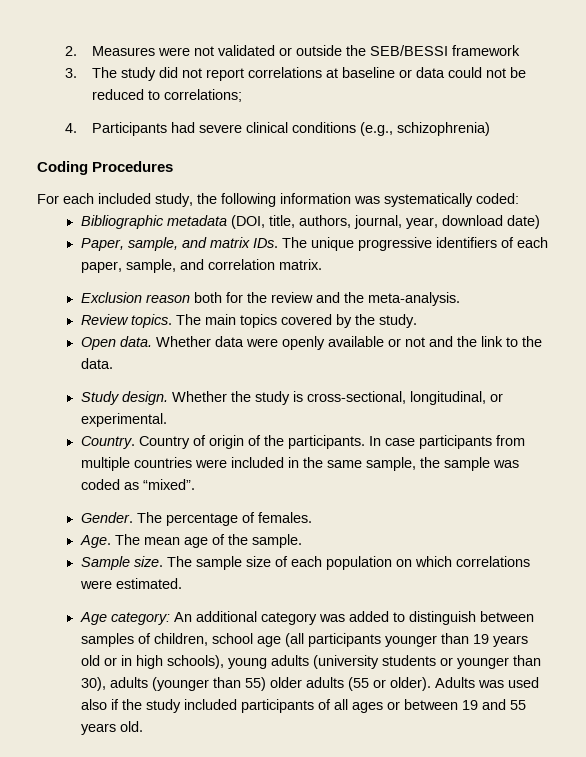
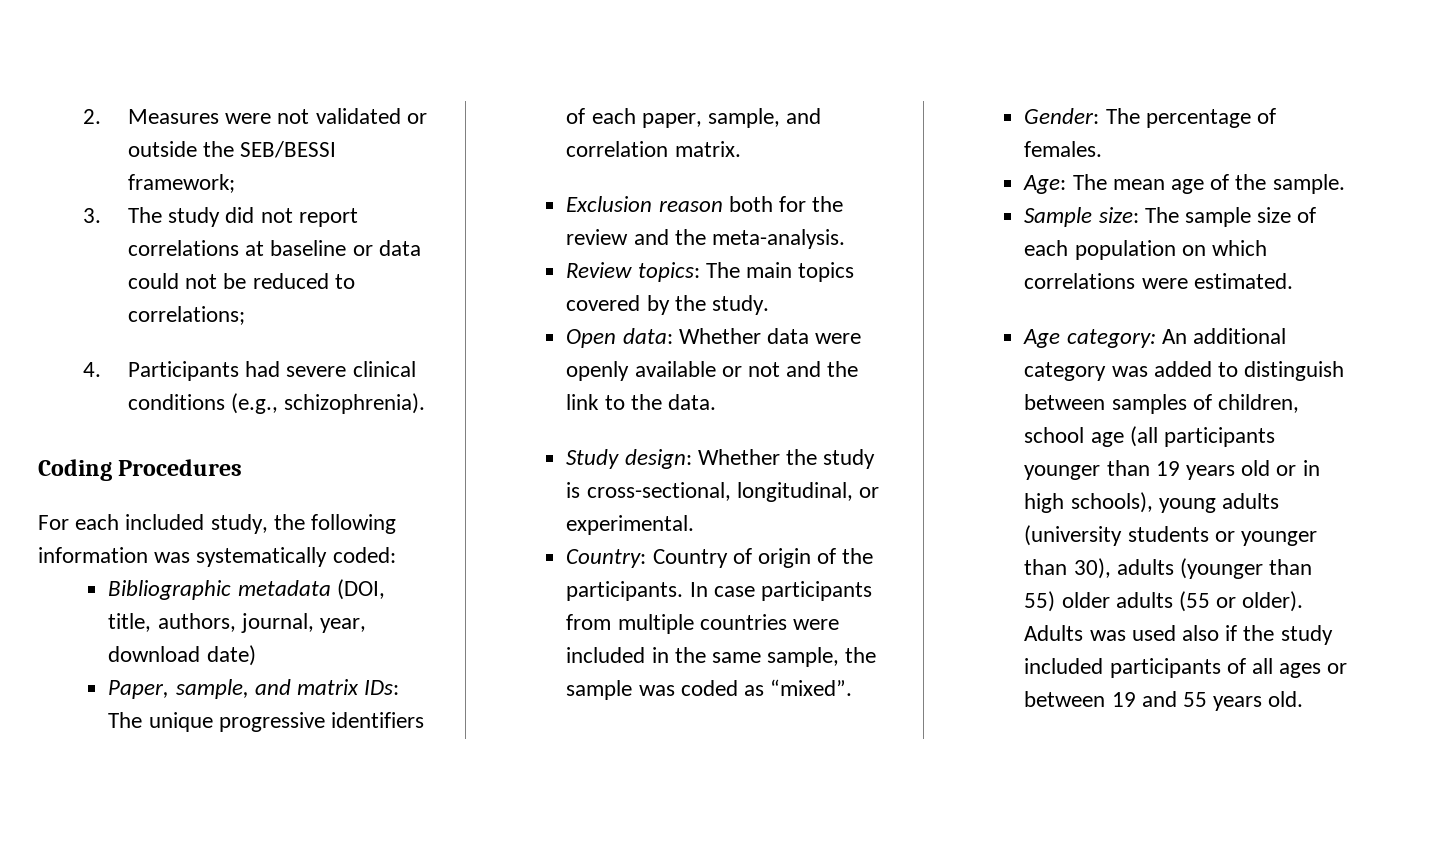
[452,45,521,56] framework -> [128,174,236,193] framework;
[397,122,491,136] schizophrenia) -> [284,393,426,414] schizophrenia).
[252,238,278,248] IDs. -> [364,680,400,695] IDs:
[130,314,172,328] topics. -> [637,262,700,282] topics:
[119,336,152,347] data. -> [622,328,673,344] data:
[121,391,168,405] design. -> [624,449,692,469] design:
[80,436,135,449] Country. -> [566,549,647,568] Country:
[80,512,133,523] Gender. -> [1024,108,1100,124] Gender:
[79,535,111,548] Age. -> [1023,175,1067,194] Age:
[133,556,163,567] size. -> [1098,207,1139,223] size:

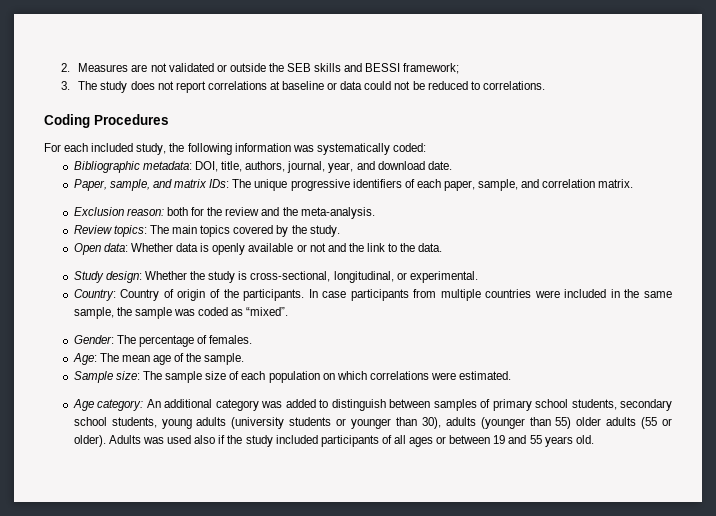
[225,113,272,124] were -> [131,64,148,72] are
[240,141,337,158] SEB/BESSI -> [287,63,401,72] SEB skills and BESSI
[225,207,255,223] did -> [130,81,155,90] does
[128,306,246,325] [83,361,416,381] [128,393,426,414] correlations; // 4. Participants had severe clinical conditions (e.g., schizophrenia). -> [482,81,545,90] correlations.
[237,579,385,600] metadata (DOI, -> [142,161,219,172] metadata: DOI,
[108,645,256,666] download date) -> [356,161,452,170] and download date.
[658,200,723,212] reason -> [126,208,164,216] reason:
[815,333,862,344] were -> [200,243,210,252] is
[1217,394,1299,413] [1024,426,1275,447] [1024,460,1320,480] [1024,492,1153,513] children, school age (all participants younger than 19 years old or in high schools), -> [492,399,672,411] [73,417,157,428] primary school students, secondary school students,

